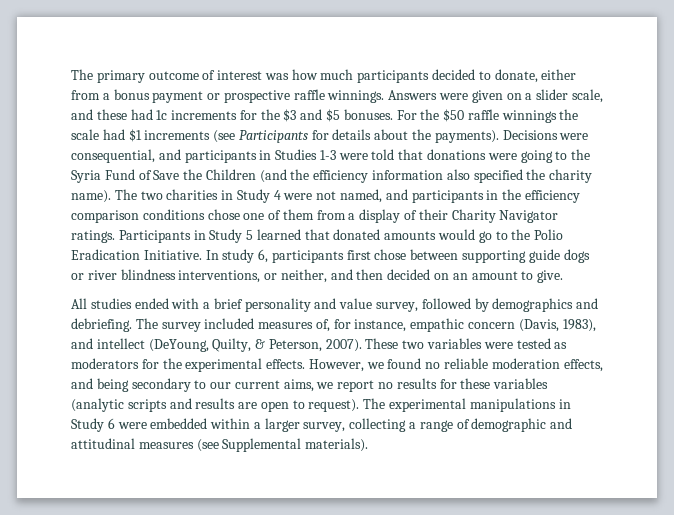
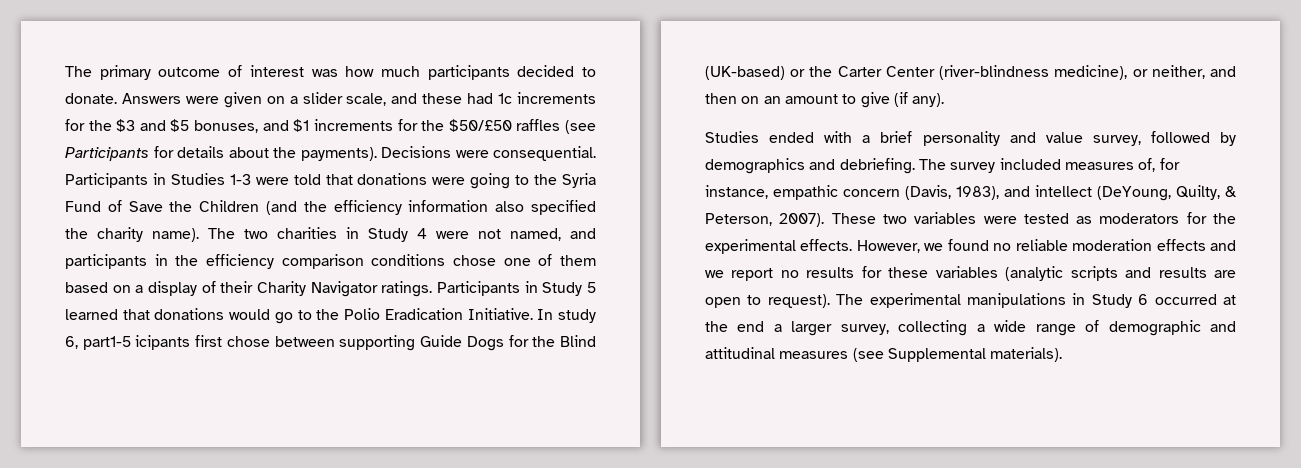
[494,69,577,83] [71,89,385,103] donate, either from a bonus payment or prospective raffle winnings. -> [65,93,117,104] donate.
[343,109,579,123] [71,129,211,142] bonuses. For the $50 raffle winnings the scale had $1 increments -> [194,119,561,133] bonuses, and $1 increments for the $50/£50 raffles
[71,149,257,163] consequential, and participants -> [493,146,596,161] [65,173,148,188] consequential. Participants
[316,210,346,220] from -> [65,282,131,293] based on
[333,229,437,240] donated amounts -> [154,308,225,320] donations
[271,250,344,263] participants -> [82,335,191,350] part1-5 icipants
[528,249,590,263] [71,269,261,283] guide dogs or river blindness interventions, -> [420,335,597,351] [705,65,1128,80] Guide Dogs for the Blind (UK-based) or the Carter Center (river-blindness medicine),
[387,269,431,280] decided -> (737, 98) none
[537,270,564,283] [71,298,132,309] give. // All studies -> [860,92,945,108] [705,131,759,143] give (if any). // Studies
[563,359,603,372] [71,378,314,392] effects, and being secondary to our current aims, -> [1156,239,1236,251] effects and
[117,418,251,429] were embedded within -> [1154,294,1236,305] [705,321,765,332] occurred at the end
(417, 425) none -> [994,320,1027,332] wide

